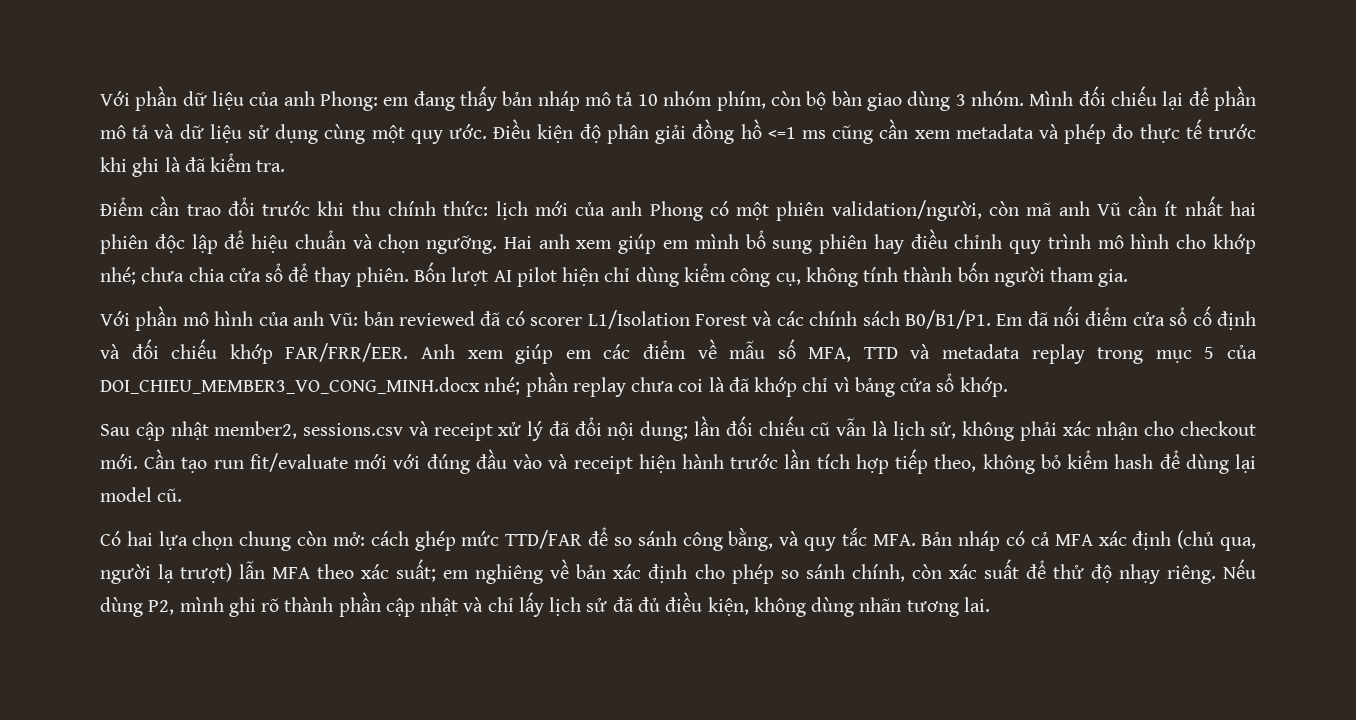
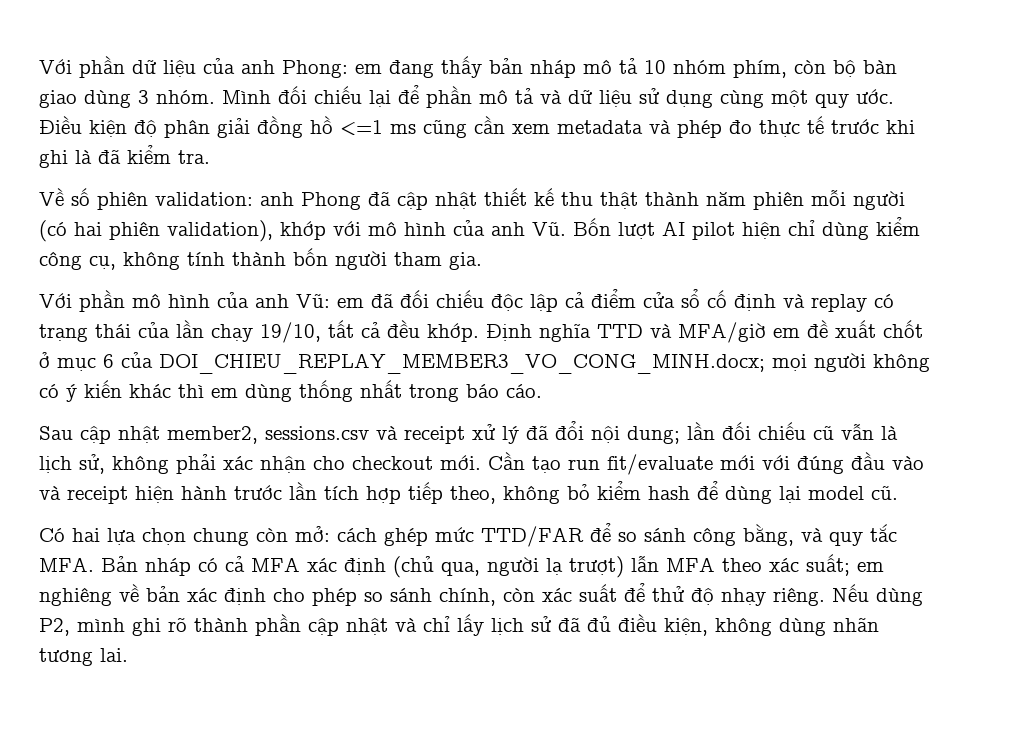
[100,196,1256,221] [100,229,1256,254] [100,263,409,287] Điểm cần trao đổi trước khi thu chính thức: lịch mới của anh Phong có một phiên validation/người, còn mã anh Vũ cần ít nhất hai phiên độc lập để hiệu chuẩn và chọn ngưỡng. Hai anh xem giúp em mình bổ sung phiên hay điều chỉnh quy trình mô hình cho khớp nhé; chưa chia cửa sổ để thay phiên. -> [39,188,905,210] [39,220,566,242] Về số phiên validation: anh Phong đã cập nhật thiết kế thu thật thành năm phiên mỗi người (có hai phiên validation), khớp với mô hình của anh Vũ.
[363,306,1081,329] bản reviewed đã có scorer L1/Isolation Forest và các chính sách B0/B1/P1. Em đã nối -> [337,290,585,312] em đã đối chiếu độc lập cả
[131,339,1257,364] [100,372,1008,397] đối chiếu khớp FAR/FRR/EER. Anh xem giúp em các điểm về mẫu số MFA, TTD và metadata replay trong mục 5 của DOI_CHIEU_MEMBER3_VO_CONG_MINH.docx nhé; phần replay chưa coi là đã khớp chỉ vì bảng cửa sổ khớp. -> [811,294,894,312] [39,320,923,343] [39,352,930,374] [39,380,542,402] replay có trạng thái của lần chạy 19/10, tất cả đều khớp. Định nghĩa TTD và MFA/giờ em đề xuất chốt ở mục 6 của DOI_CHIEU_REPLAY_MEMBER3_VO_CONG_MINH.docx; mọi người không có ý kiến khác thì em dùng thống nhất trong báo cáo.

